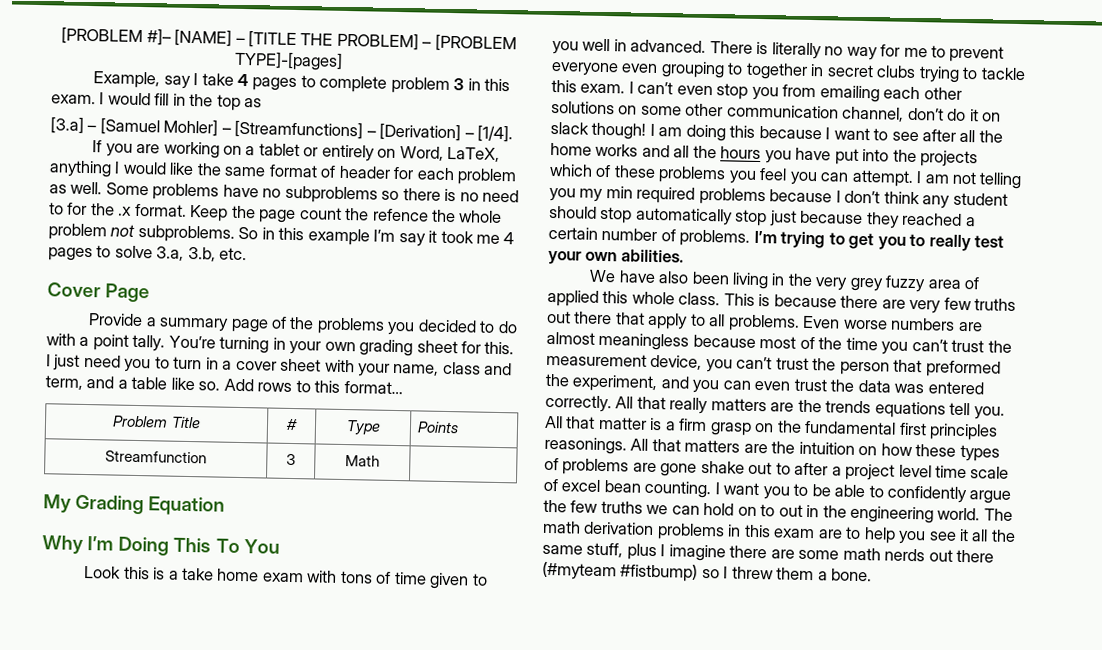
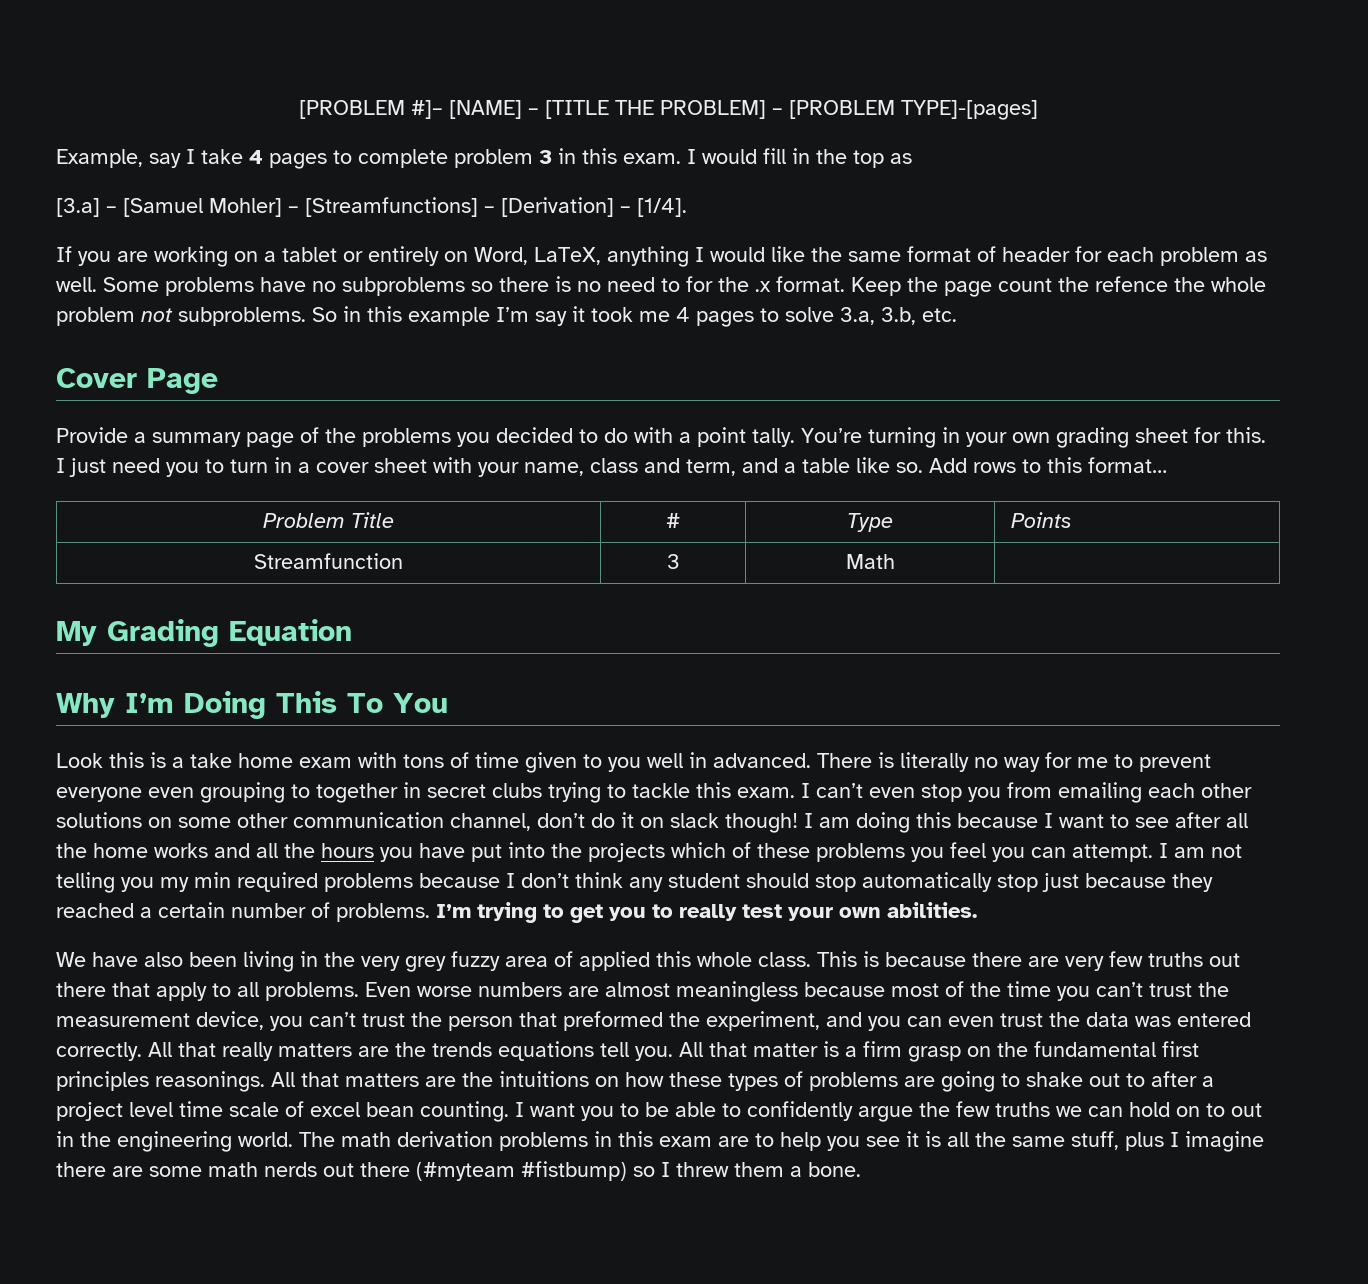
[798,441,855,455] intuition -> [499,1071,589,1087] intuitions
[660,463,698,477] gone -> [941,1071,1020,1092] going to
(970, 535) none -> [925,1131,941,1147] is

